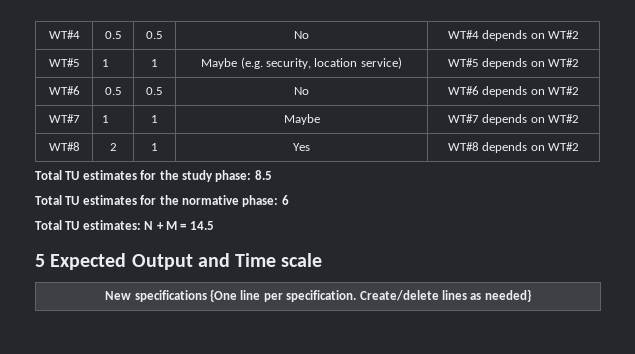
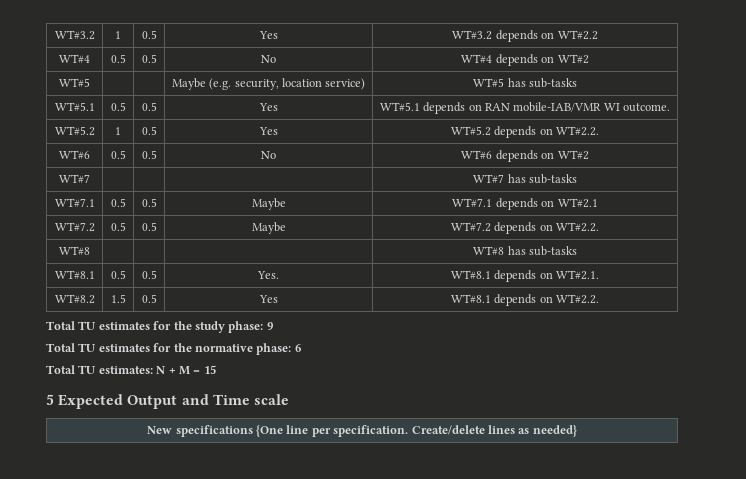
(48, 34) none -> [54,30,95,40] [115,31,121,39] [141,30,157,39] [258,31,278,39] [452,30,598,42] WT#3.2 | 1 | 0.5 | Yes | WT#3.2 depends on WT#2.2 //
[101,59,109,67] [151,59,158,67] 1 | 1 -> (90, 82) |
[482,58,580,69] depends on WT#2 -> [507,78,577,88] [54,102,95,111] [110,102,126,111] [141,102,157,111] [258,103,278,111] [379,102,671,114] [54,126,95,136] [115,127,121,135] [141,126,157,135] [258,127,278,135] [450,126,600,138] has sub-tasks // WT#5.1 | 0.5 | 0.5 | Yes | WT#5.1 depends on RAN mobile-IAB/VMR WI outcome. // WT#5.2 | 1 | 0.5 | Yes | WT#5.2 depends on WT#2.2.
[101,115,109,123] [151,115,158,123] [283,114,320,125] [447,114,580,125] [48,142,80,151] [109,143,117,151] [151,143,158,151] [293,143,310,151] [447,142,580,153] 1 | 1 | Maybe | WT#7 depends on WT#2 // WT#8 | 2 | 1 | Yes | WT#8 depends on WT#2 -> [473,174,577,184] [54,198,95,207] [110,198,126,207] [141,198,157,207] [251,198,286,210] [452,198,598,210] [54,222,95,232] [110,222,126,231] [141,222,157,231] [251,222,286,234] [450,222,600,234] [59,246,90,255] [473,246,577,256] [54,270,95,279] [110,270,126,279] [141,270,157,279] [257,271,279,279] [450,270,600,282] [54,294,95,304] [110,294,126,303] [141,294,157,303] [258,295,278,303] [450,294,600,306] | | | WT#7 has sub-tasks // WT#7.1 | 0.5 | 0.5 | Maybe | WT#7.1 depends on WT#2.1 // WT#7.2 | 0.5 | 0.5 | Maybe | WT#7.2 depends on WT#2.2. // WT#8 | | | | WT#8 has sub-tasks // WT#8.1 | 0.5 | 0.5 | Yes. | WT#8.1 depends on WT#2.1. // WT#8.2 | 1.5 | 0.5 | Yes | WT#8.1 depends on WT#2.2.
[254,170,272,180] 8.5 -> [266,322,273,330] 9
[189,221,214,230] 14.5 -> [203,365,216,374] 15

